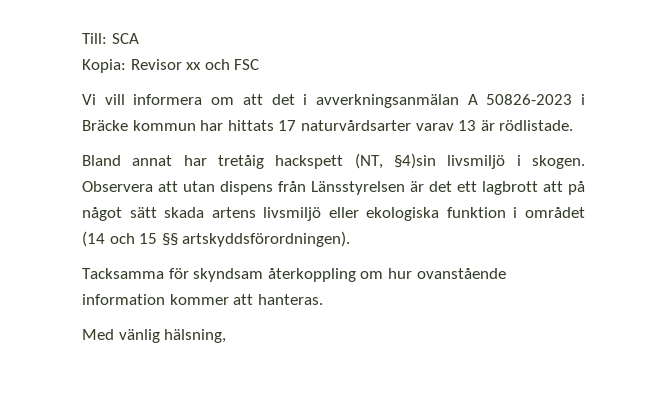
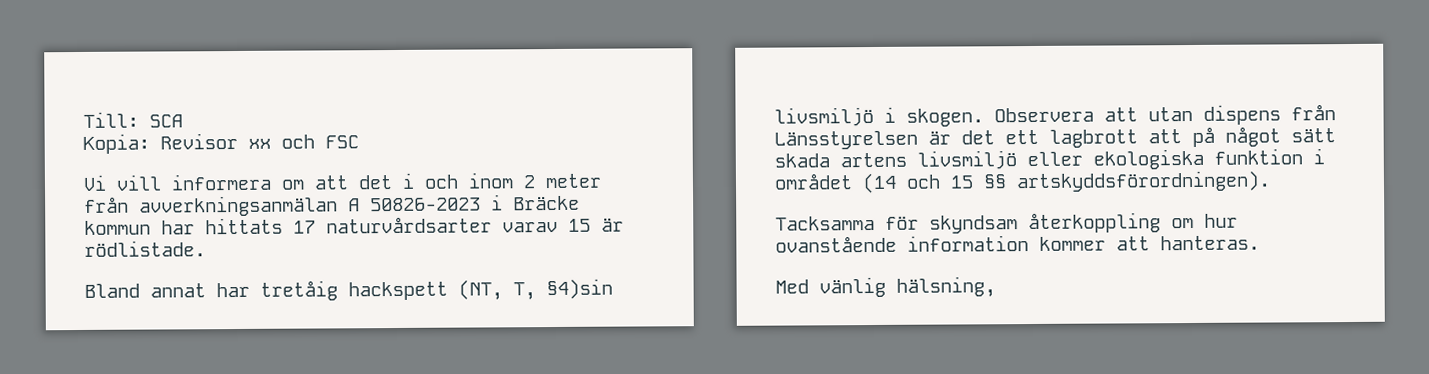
(308, 99) none -> [424,172,602,189] [84,196,129,213] och inom 2 meter från
[458,120,477,131] 13 -> [568,218,591,232] 15
(383, 161) none -> [513,282,536,301] T,

